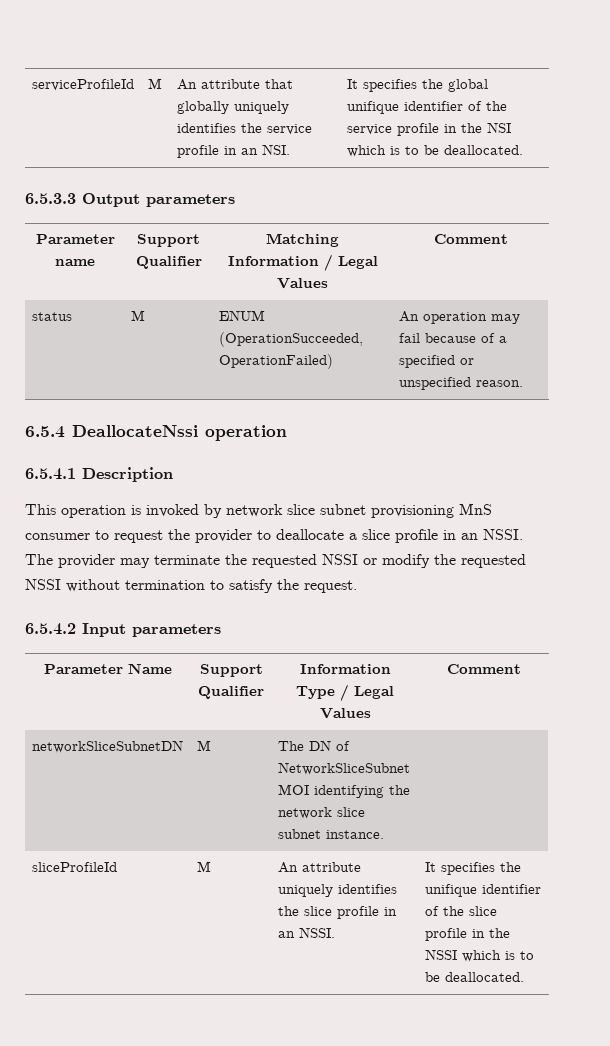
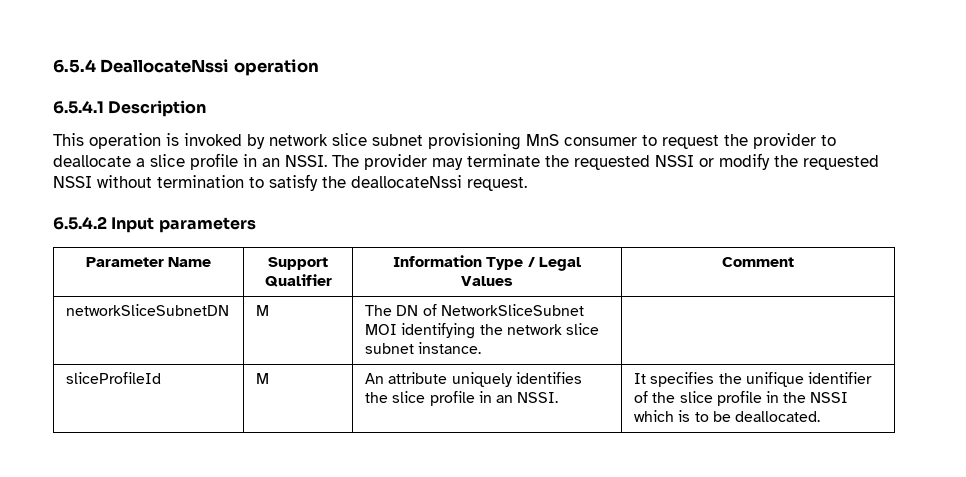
[31,79,134,91] [147,78,162,89] [176,79,293,90] [176,101,289,114] [176,123,312,135] [176,144,290,158] [346,79,488,92] [346,101,507,114] [346,122,511,136] [346,145,523,157] [25,193,235,207] [35,234,115,244] [55,259,95,266] [137,234,200,247] [135,256,202,269] [266,233,339,247] [227,254,378,271] [277,278,328,289] [433,234,508,244] [31,312,72,321] [130,310,145,321] [218,310,265,321] [218,332,363,347] [218,354,333,369] [398,311,520,324] [398,333,507,343] [398,355,474,368] [398,377,523,390] serviceProfileId | M | An attribute that globally uniquely identifies the service profile in an NSI. | It specifies the global unifique identifier of the service profile in the NSI which is to be deallocated. // 6.5.3.3 Output parameters // Parameter name | Support Qualifier | Matching Information / Legal Values | Comment // status | M | ENUM (OperationSucceeded, OperationFailed) | An operation may fail because of a specified or unspecified reason. // -> (53, 66) none
(299, 584) none -> [351,175,462,188] deallocateNssi

